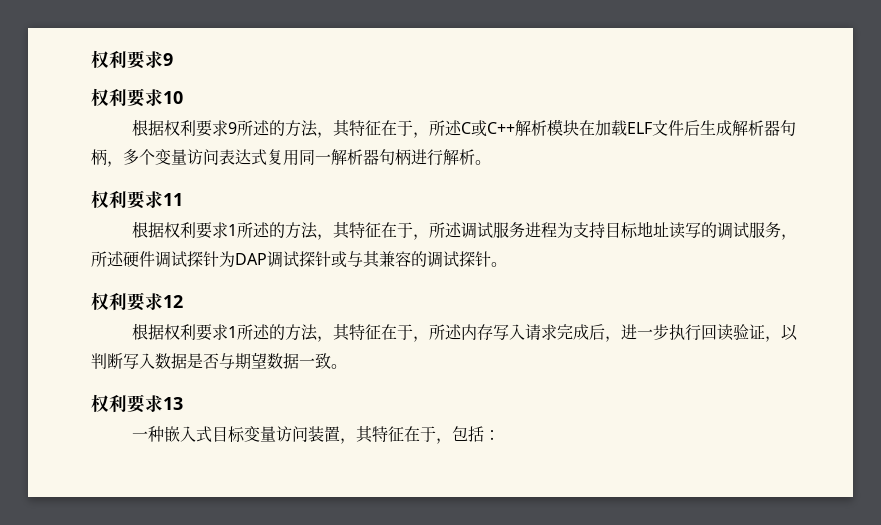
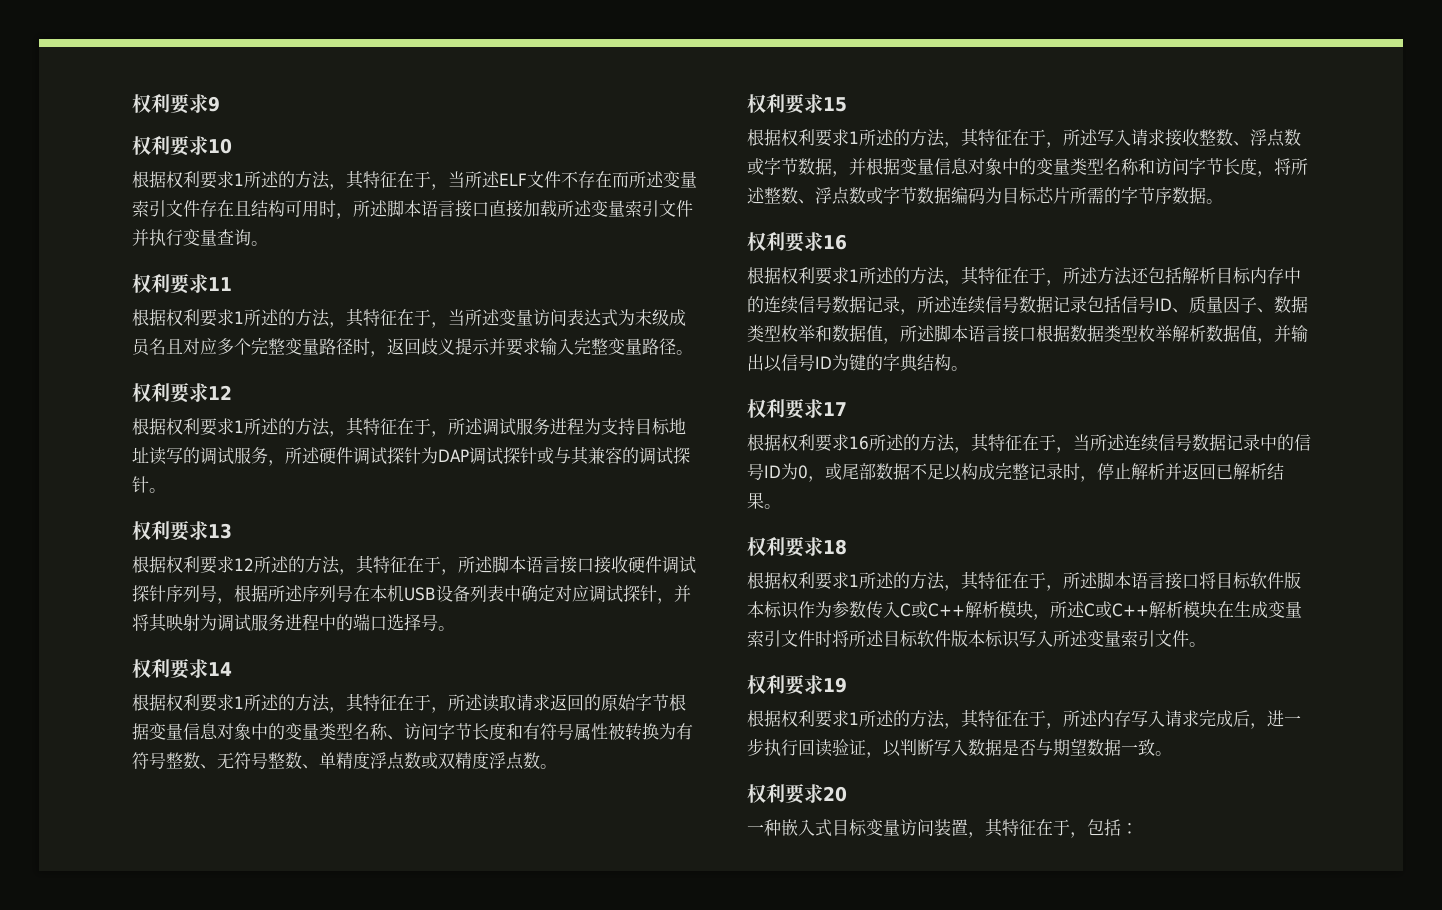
[228,119,797,138] [91,149,491,167] [91,190,183,209] 9所述的方法，其特征在于，所述C或C++解析模块在加载ELF文件后生成解析器句柄，多个变量访问表达式复用同一解析器句柄进行解析。 // 权利要求11 -> [234,170,697,190] [132,200,693,219] [132,229,268,246] [132,273,232,294] [132,308,686,328] [132,338,693,357] [132,382,232,403] 1所述的方法，其特征在于，当所述ELF文件不存在而所述变量索引文件存在且结构可用时，所述脚本语言接口直接加载所述变量索引文件并执行变量查询。 // 权利要求11 // 根据权利要求1所述的方法，其特征在于，当所述变量访问表达式为末级成员名且对应多个完整变量路径时，返回歧义提示并要求输入完整变量路径。 // 权利要求12
[163,295,183,308] 12 -> [208,523,232,539] [132,555,696,575] [132,585,691,604] [132,613,455,632] [132,658,232,679] [132,693,686,713] [132,723,693,741] [132,752,557,770] [747,93,847,114] [747,128,1301,148] [747,158,1308,177] [747,187,1223,205] [747,231,847,252] [747,266,1301,286] [747,296,1308,315] [747,325,1308,344] [747,354,968,372] [747,398,847,419] [747,433,1311,453] [747,463,1284,482] [747,492,781,509] [747,536,847,557] [747,571,1301,591] [747,601,1302,620] [747,630,1206,648] [747,674,847,695] 13 // 根据权利要求12所述的方法，其特征在于，所述脚本语言接口接收硬件调试探针序列号，根据所述序列号在本机USB设备列表中确定对应调试探针，并将其映射为调试服务进程中的端口选择号。 // 权利要求14 // 根据权利要求1所述的方法，其特征在于，所述读取请求返回的原始字节根据变量信息对象中的变量类型名称、访问字节长度和有符号属性被转换为有符号整数、无符号整数、单精度浮点数或双精度浮点数。 // 权利要求15 // 根据权利要求1所述的方法，其特征在于，所述写入请求接收整数、浮点数或字节数据，并根据变量信息对象中的变量类型名称和访问字节长度，将所述整数、浮点数或字节数据编码为目标芯片所需的字节序数据。 // 权利要求16 // 根据权利要求1所述的方法，其特征在于，所述方法还包括解析目标内存中的连续信号数据记录，所述连续信号数据记录包括信号ID、质量因子、数据类型枚举和数据值，所述脚本语言接口根据数据类型枚举解析数据值，并输出以信号ID为键的字典结构。 // 权利要求17 // 根据权利要求16所述的方法，其特征在于，当所述连续信号数据记录中的信号ID为0，或尾部数据不足以构成完整记录时，停止解析并返回已解析结果。 // 权利要求18 // 根据权利要求1所述的方法，其特征在于，所述脚本语言接口将目标软件版本标识作为参数传入C或C++解析模块，所述C或C++解析模块在生成变量索引文件时将所述目标软件版本标识写入所述变量索引文件。 // 权利要求19
[163,397,183,410] 13 -> [823,786,847,802] 20

